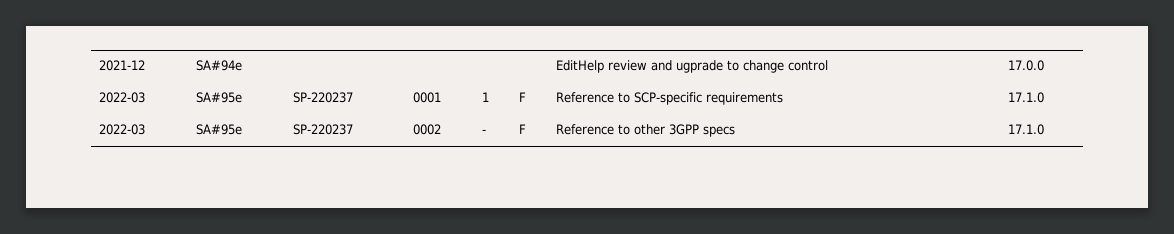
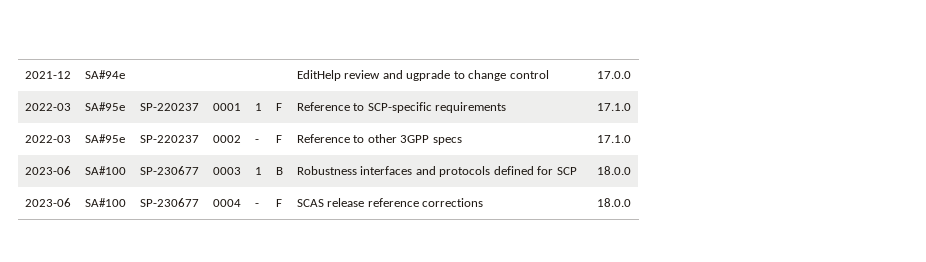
(1044, 129) none -> [24,166,71,175] [84,166,126,175] [139,166,199,175] [212,167,241,175] [254,167,262,175] [275,167,283,175] [296,166,577,177] [596,166,631,175] [24,198,71,207] [84,198,126,207] [139,198,199,207] [212,199,241,207] [254,203,259,207] [275,199,282,207] [296,198,484,207] [596,198,631,207] // 2023-06 | SA#100 | SP-230677 | 0003 | 1 | B | Robustness interfaces and protocols defined for SCP | 18.0.0 // 2023-06 | SA#100 | SP-230677 | 0004 | - | F | SCAS release reference corrections | 18.0.0

